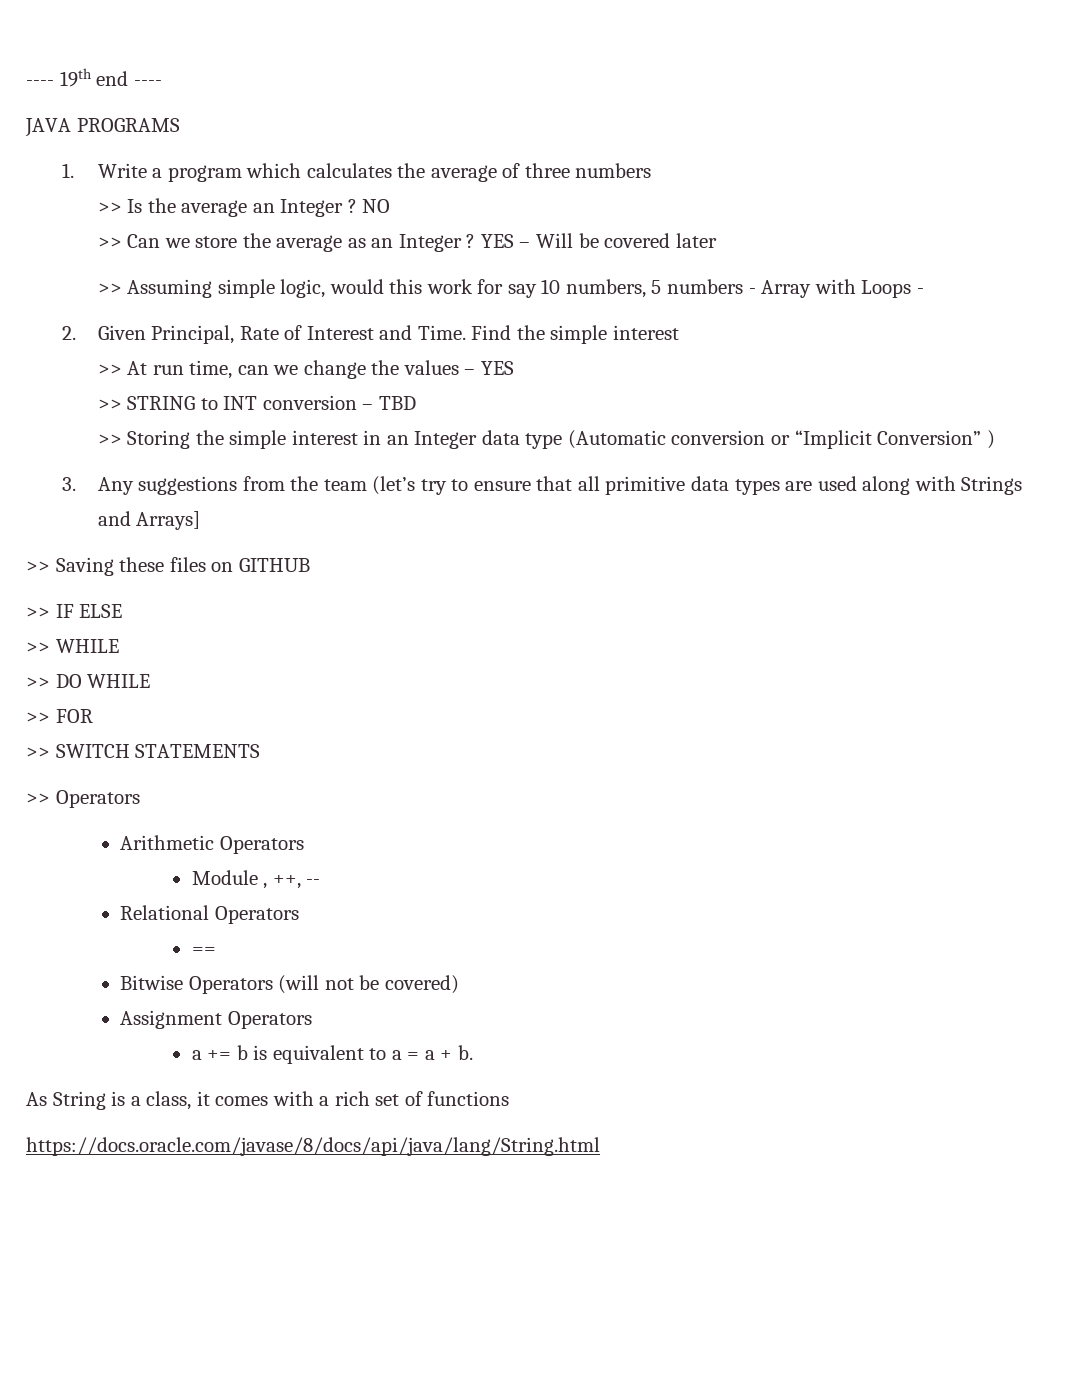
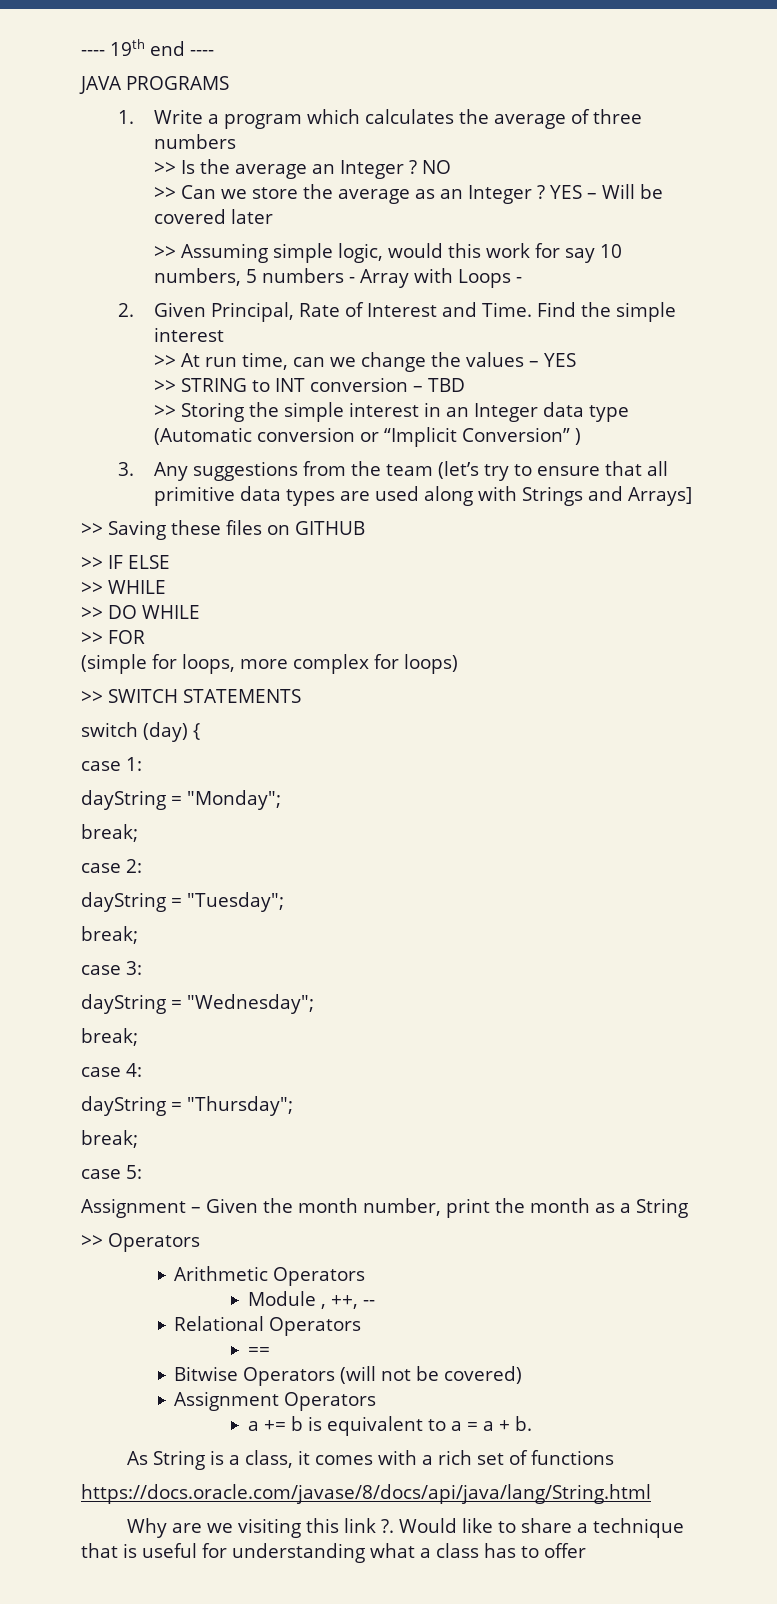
[26,744,261,758] >> SWITCH STATEMENTS -> [81,654,458,674] [81,689,301,703] [81,722,200,742] [81,757,142,771] [81,790,281,810] [81,824,138,842] [81,859,142,873] [81,892,284,912] [81,926,138,944] [81,961,142,975] [81,994,314,1014] [81,1028,138,1046] [81,1063,142,1077] [81,1096,293,1116] [81,1130,138,1148] [81,1165,142,1179] [81,1198,688,1218] (simple for loops, more complex for loops) // >> SWITCH STATEMENTS // switch (day) { // case 1: // dayString = "Monday"; // break; // case 2: // dayString = "Tuesday"; // break; // case 3: // dayString = "Wednesday"; // break; // case 4: // dayString = "Thursday"; // break; // case 5: // Assignment – Given the month number, print the month as a String
(600, 1146) none -> [127,1518,685,1538] [81,1543,586,1563] // Why are we visiting this link ?. Would like to share a technique that is useful for understanding what a class has to offer

